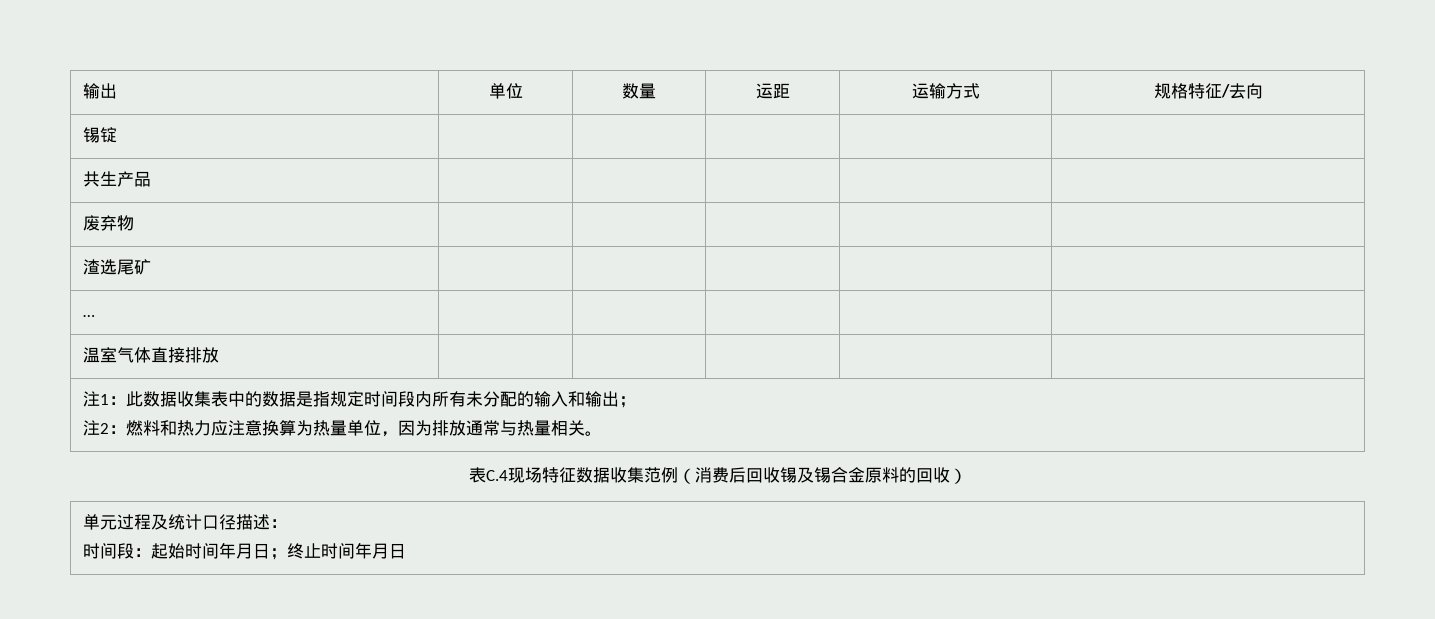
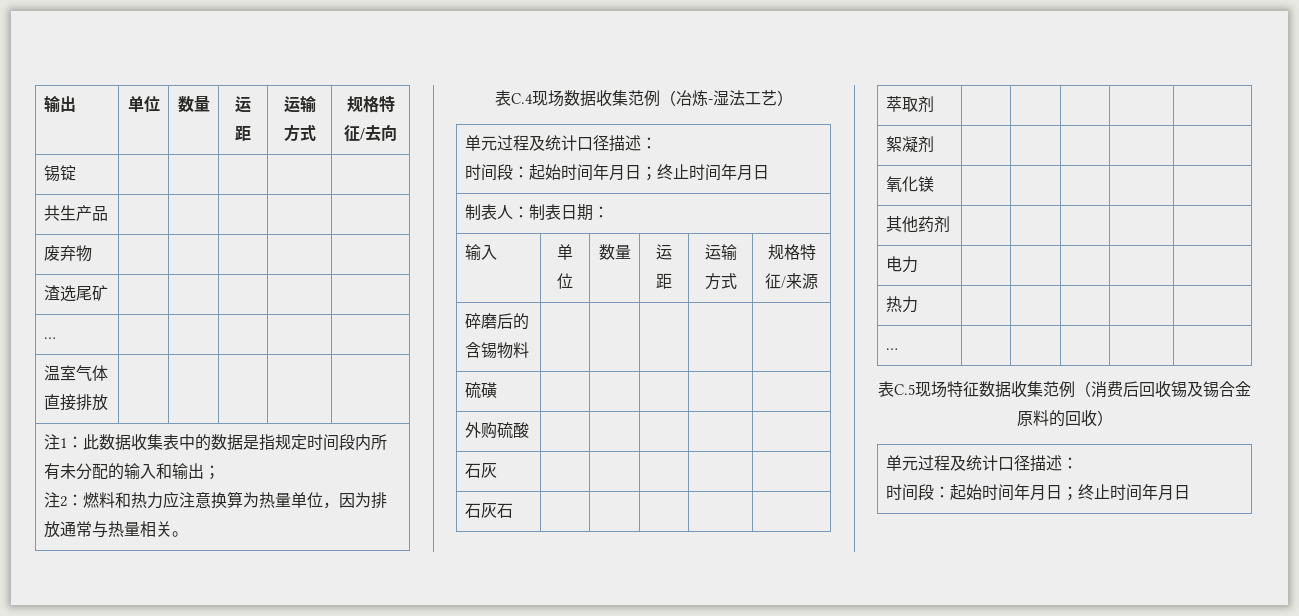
(542, 475) none -> [563,90,793,107] [465,135,658,152] [465,164,770,181] [465,204,610,221] [465,244,498,260] [557,244,573,260] [557,273,573,289] [598,244,631,260] [656,244,672,260] [656,273,672,289] [704,244,737,260] [704,273,737,290] [767,244,816,260] [765,273,818,290] [465,313,530,330] [465,342,530,359] [465,382,498,399] [465,422,530,439] [465,463,498,478] [465,503,514,518] [886,96,935,113] [886,136,935,153] [886,176,935,192] [886,216,951,233] [886,256,919,273] [886,296,919,313] [886,348,899,350] [878,381,947,398] 数据收集范例（冶炼-湿法工艺） // 单元过程及统计口径描述： // 时间段：起始时间年月日；终止时间年月日 // 制表人：制表日期： // 输入 | 单位 | 数量 | 运距 | 运输方式 | 规格特征/来源 // 碎磨后的含锡物料 | | | | | // 硫磺 | | | | | // 外购硫酸 | | | | | // 石灰 | | | | | // 石灰石 | | | | | // 萃取剂 | | | | | // 絮凝剂 | | | | | // 氧化镁 | | | | | // 其他药剂 | | | | | // 电力 | | | | | // 热力 | | | | | // … | | | | | // 表C.5现场

